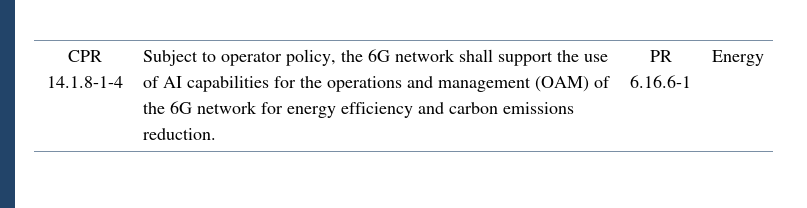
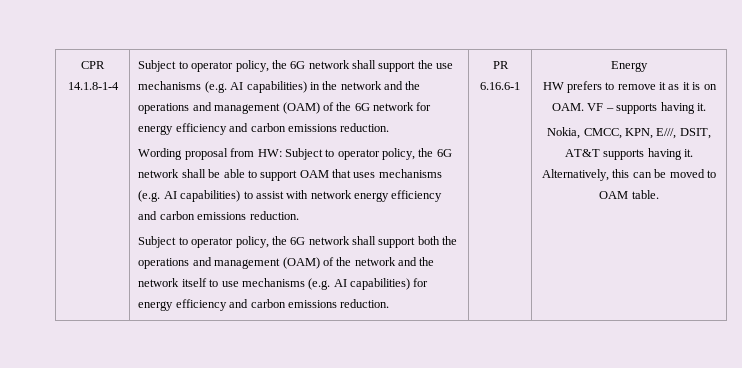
[143,75,297,92] of AI capabilities for -> [138,81,404,93] mechanisms (e.g. AI capabilities) in the network and
[649,50,672,62] [630,75,691,88] [711,50,764,66] | PR 6.16.6-1 | Energy -> [138,148,452,160] [138,169,442,181] [138,190,443,202] [138,211,299,220] [138,236,458,248] [138,257,435,269] [138,278,429,290] [138,299,390,311] [492,61,509,69] [480,82,520,90] [611,61,648,72] [542,81,717,93] [552,102,706,114] [547,127,711,139] [564,148,694,160] [542,169,716,181] [599,190,659,199] // Wording proposal from HW: Subject to operator policy, the 6G network shall be able to support OAM that uses mechanisms (e.g. AI capabilities) to assist with network energy efficiency and carbon emissions reduction. // Subject to operator policy, the 6G network shall support both the operations and management (OAM) of the network and the network itself to use mechanisms (e.g. AI capabilities) for energy efficiency and carbon emissions reduction. | PR 6.16.6-1 | Energy // HW prefers to remove it as it is on OAM. VF – supports having it. // Nokia, CMCC, KPN, E///, DSIT, AT&T supports having it. Alternatively, this can be moved to OAM table.

